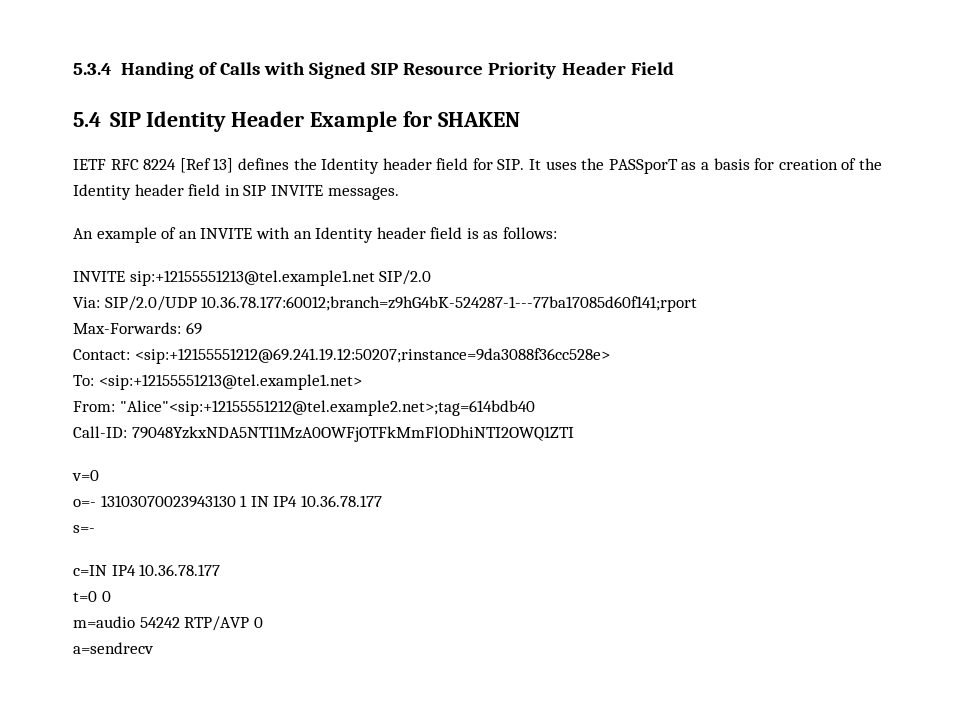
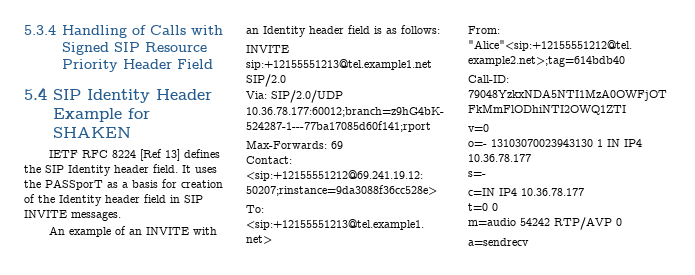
[120,62,194,79] Handing -> [61,25,127,38] Handling
[321,158,525,174] Identity header field for SIP. -> [45,164,178,176] SIP Identity header field.

